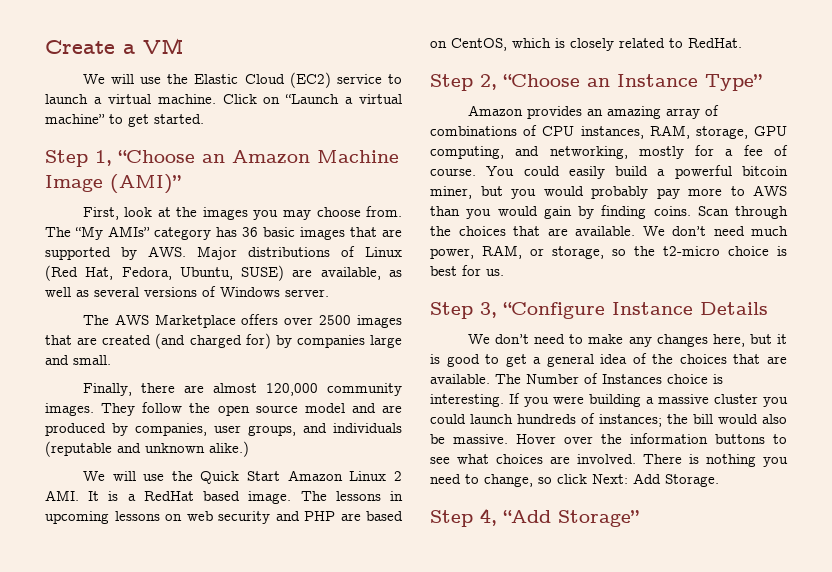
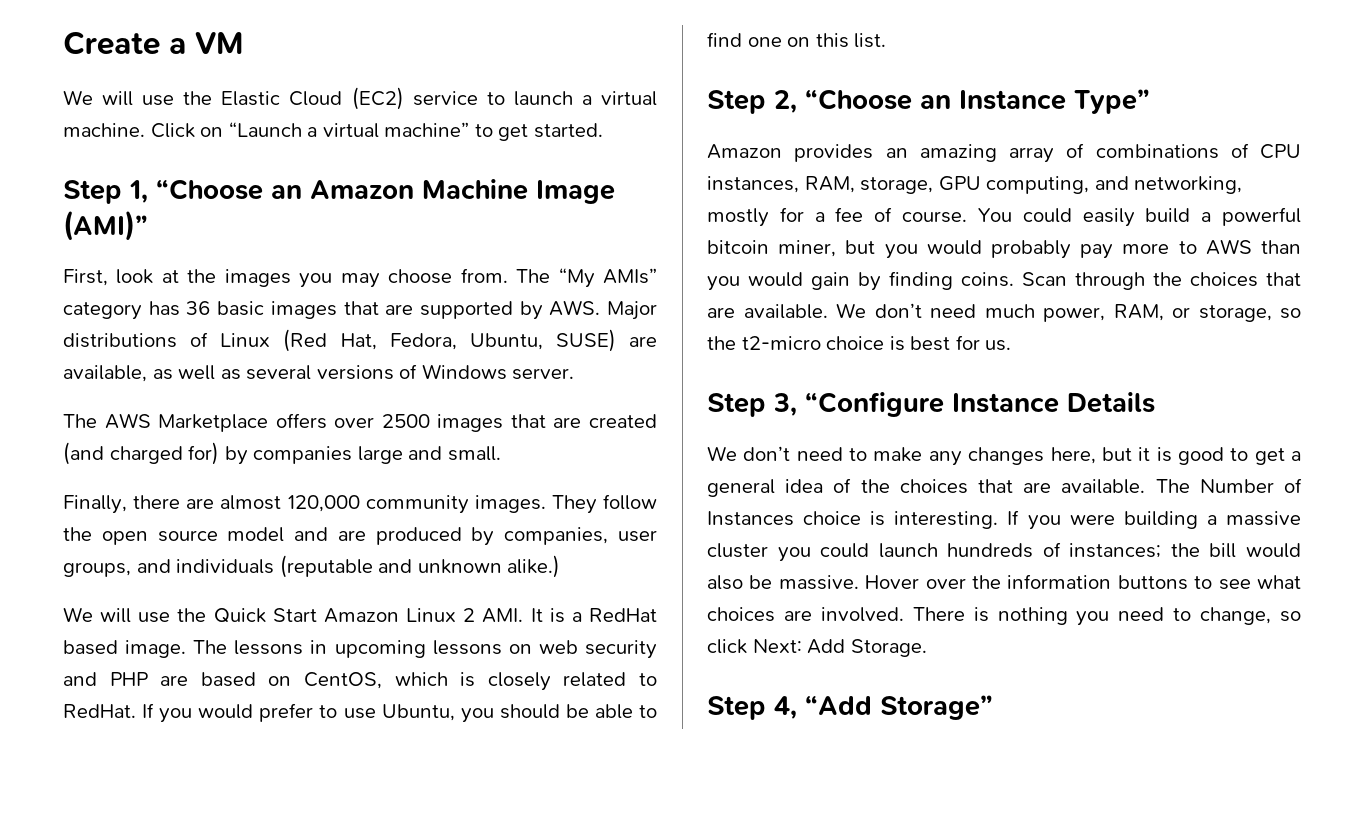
(742, 43) none -> [142,703,657,723] [707,32,887,48] If you would prefer to use Ubuntu, you should be able to find one on this list.

